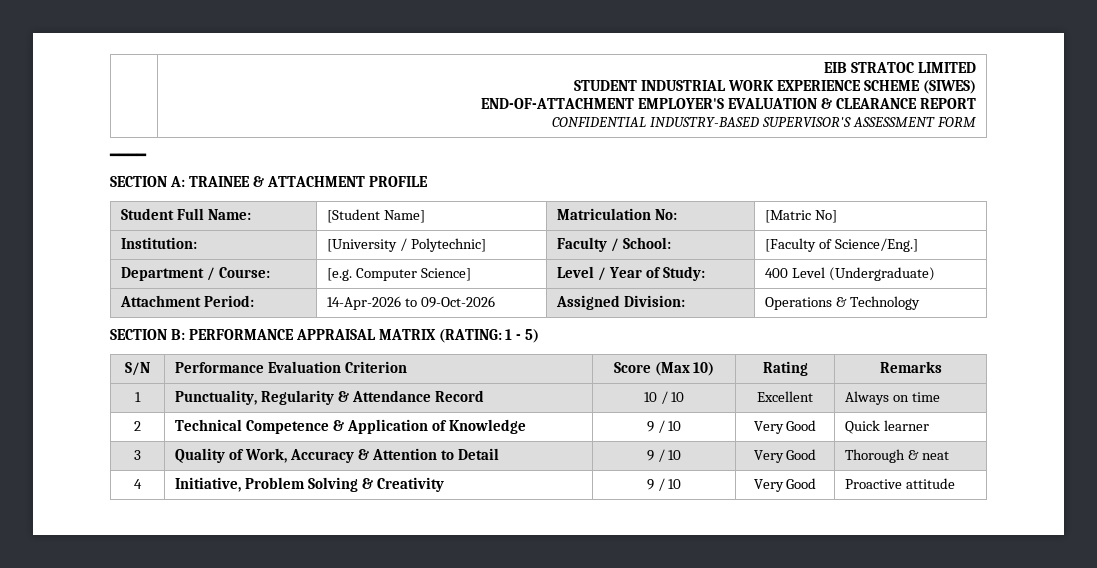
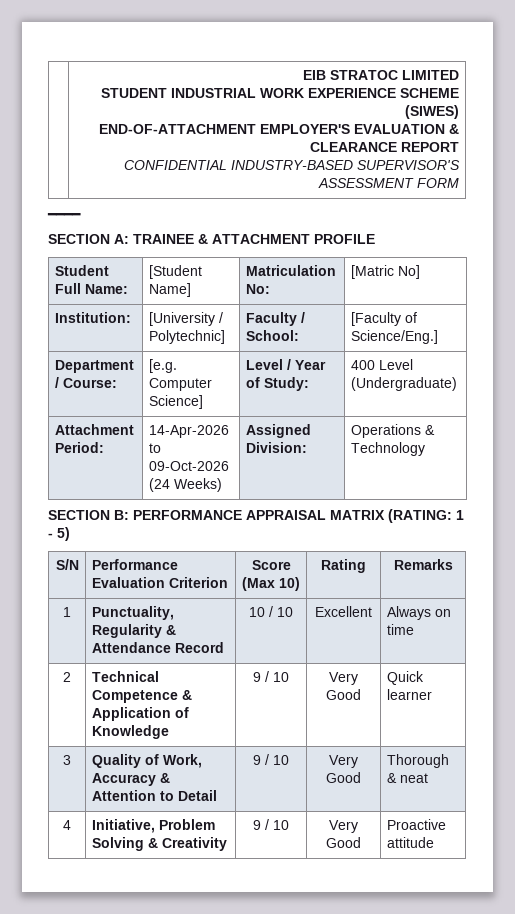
(496, 302) none -> [148,478,222,492] (24 Weeks)

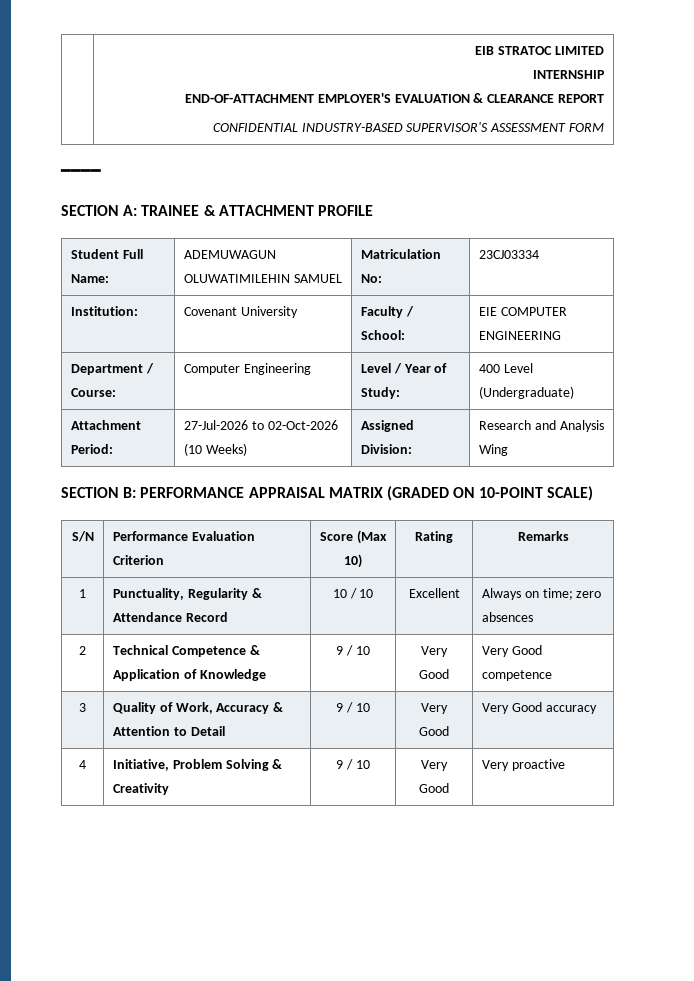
[101,88,460,98] [405,105,460,119] STUDENT INDUSTRIAL WORK EXPERIENCE SCHEME (SIWES) -> [533,70,606,79] INTERNSHIP
[148,265,202,279] [148,283,191,297] [Student Name] -> [183,250,276,259] [183,274,342,283] ADEMUWAGUN OLUWATIMILEHIN SAMUEL
[350,265,420,279] [Matric No] -> [478,250,539,259] 23CJ03334
[148,312,223,326] [148,330,225,344] [University / Polytechnic] -> [183,306,298,318] Covenant University
[350,312,417,326] [350,330,438,344] [Faculty of Science/Eng.] -> [478,307,567,316] [478,331,561,340] EIE COMPUTER ENGINEERING
[148,359,177,373] [148,378,212,391] [148,395,203,409] [e.g. Computer Science] -> [183,363,311,375] Computer Engineering
[148,425,229,438] [148,443,161,453] [148,461,229,471] [148,478,170,492] 14-Apr-2026 to 09-Oct-2026 (24 -> [183,420,338,430] [183,443,202,456] 27-Jul-2026 to 02-Oct-2026 (10
[350,424,435,438] [350,442,425,456] Operations & Technology -> [478,420,604,432] [478,444,508,456] Research and Analysis Wing
[388,509,464,523] [48,527,70,541] (RATING: 1 - 5) -> [386,486,594,501] (GRADED ON 10-POINT SCALE)
[386,624,414,635] time -> [542,588,602,600] [481,612,533,622] time; zero absences
[386,671,424,685] [386,689,432,700] Quick learner -> [481,645,542,657] [481,670,552,681] Very Good competence
[386,754,449,768] [386,773,428,783] Thorough & neat -> [481,702,597,714] Very Good accuracy
[386,819,446,830] [386,837,434,848] Proactive attitude -> [481,759,565,771] Very proactive

